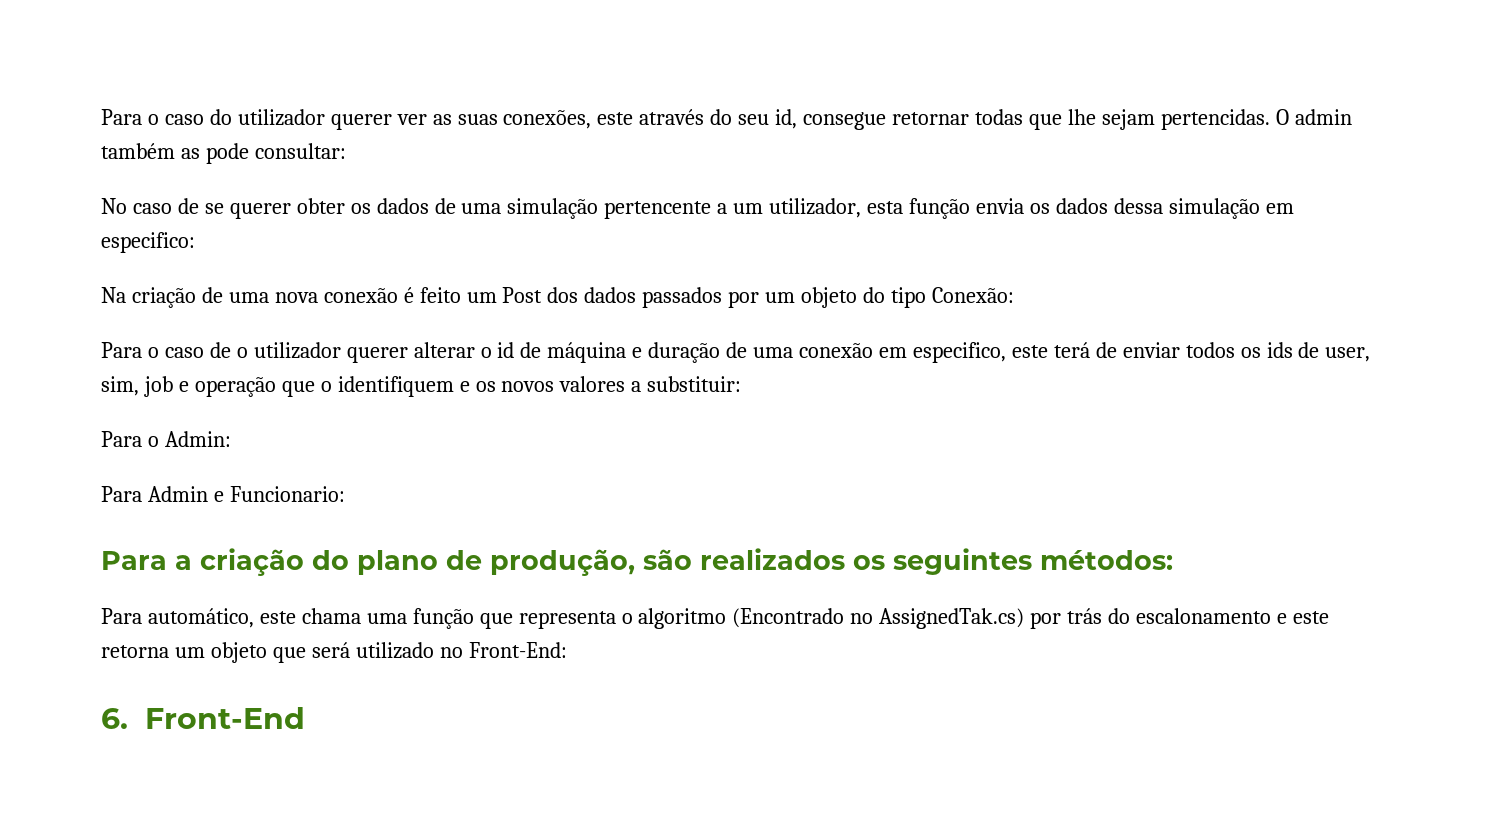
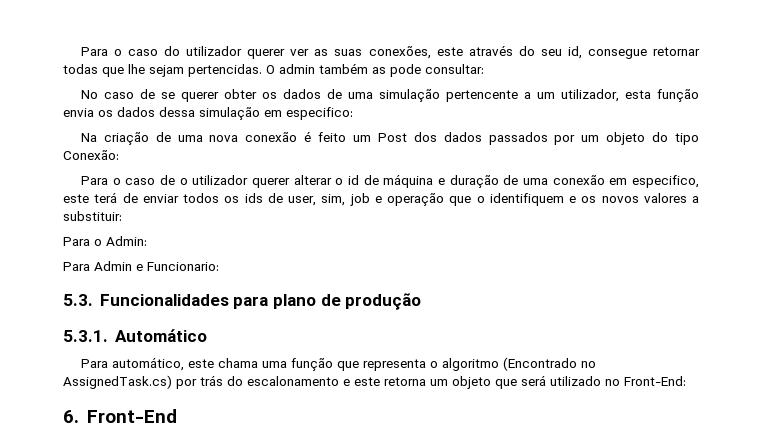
[101,548,1173,576] Para a criação do plano de produção, são realizados os seguintes métodos: -> [63,293,422,310] [63,329,207,342] 5.3. Funcionalidades para plano de produção // 5.3.1. Automático
[879,608,1025,629] AssignedTak.cs) -> [63,375,172,389] AssignedTask.cs)

